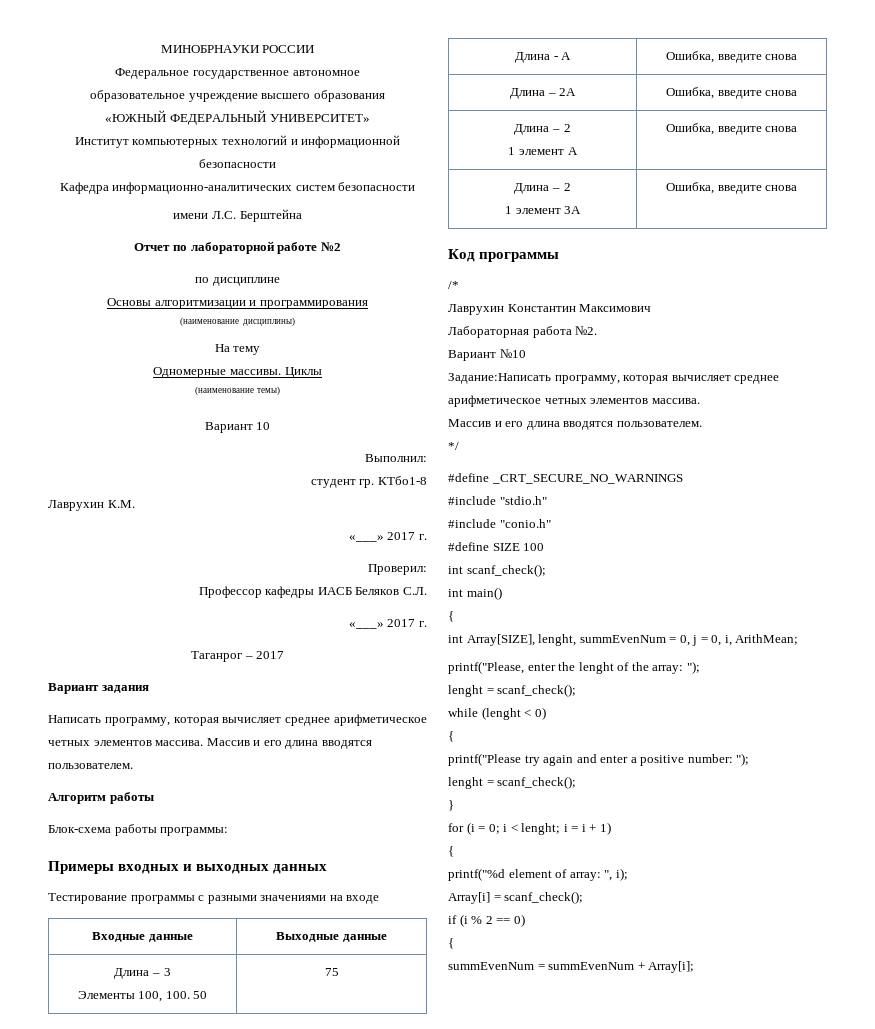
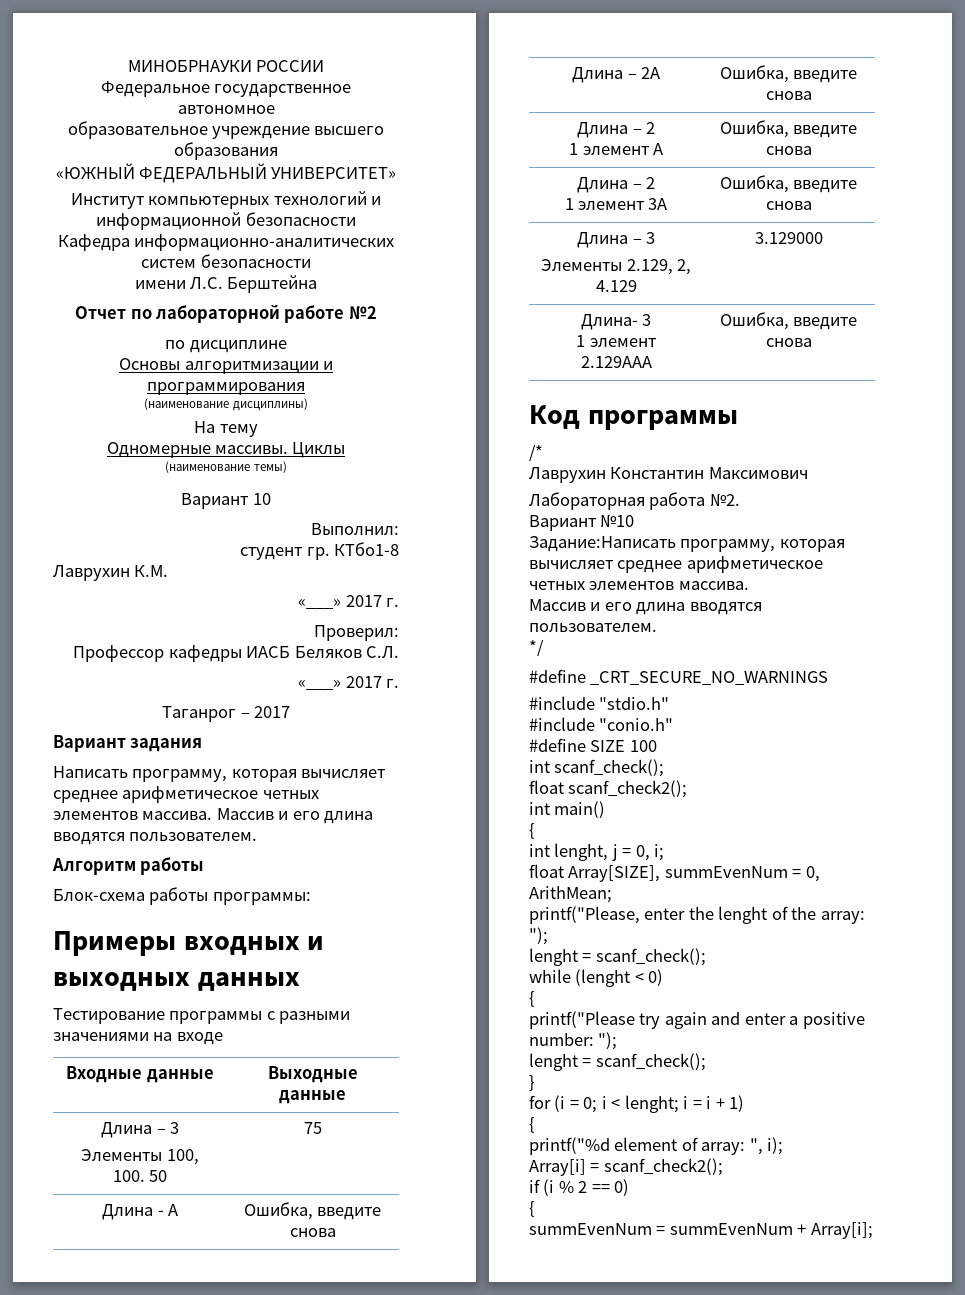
(798, 188) none -> [577,232,655,248] [541,259,691,275] [595,280,637,292] [754,232,823,244] [580,314,652,330] [576,335,656,347] [580,356,652,368] [719,312,858,330] [765,338,812,347] // Длина – 3 // Элементы 2.129, 2, 4.129 | 3.129000 // Длина- 3 // 1 элемент 2.129ААА | Ошибка, введите снова
(546, 570) none -> [529,780,688,798] // float scanf_check2();
[466,634,732,646] Array[SIZE], lenght, summEvenNum = 0, j = 0, i, -> [554,843,665,861] [529,864,820,882] lenght, j = 0, i; // float Array[SIZE], summEvenNum = 0,
[504,891,584,904] scanf_check(); -> [603,1158,723,1176] scanf_check2();

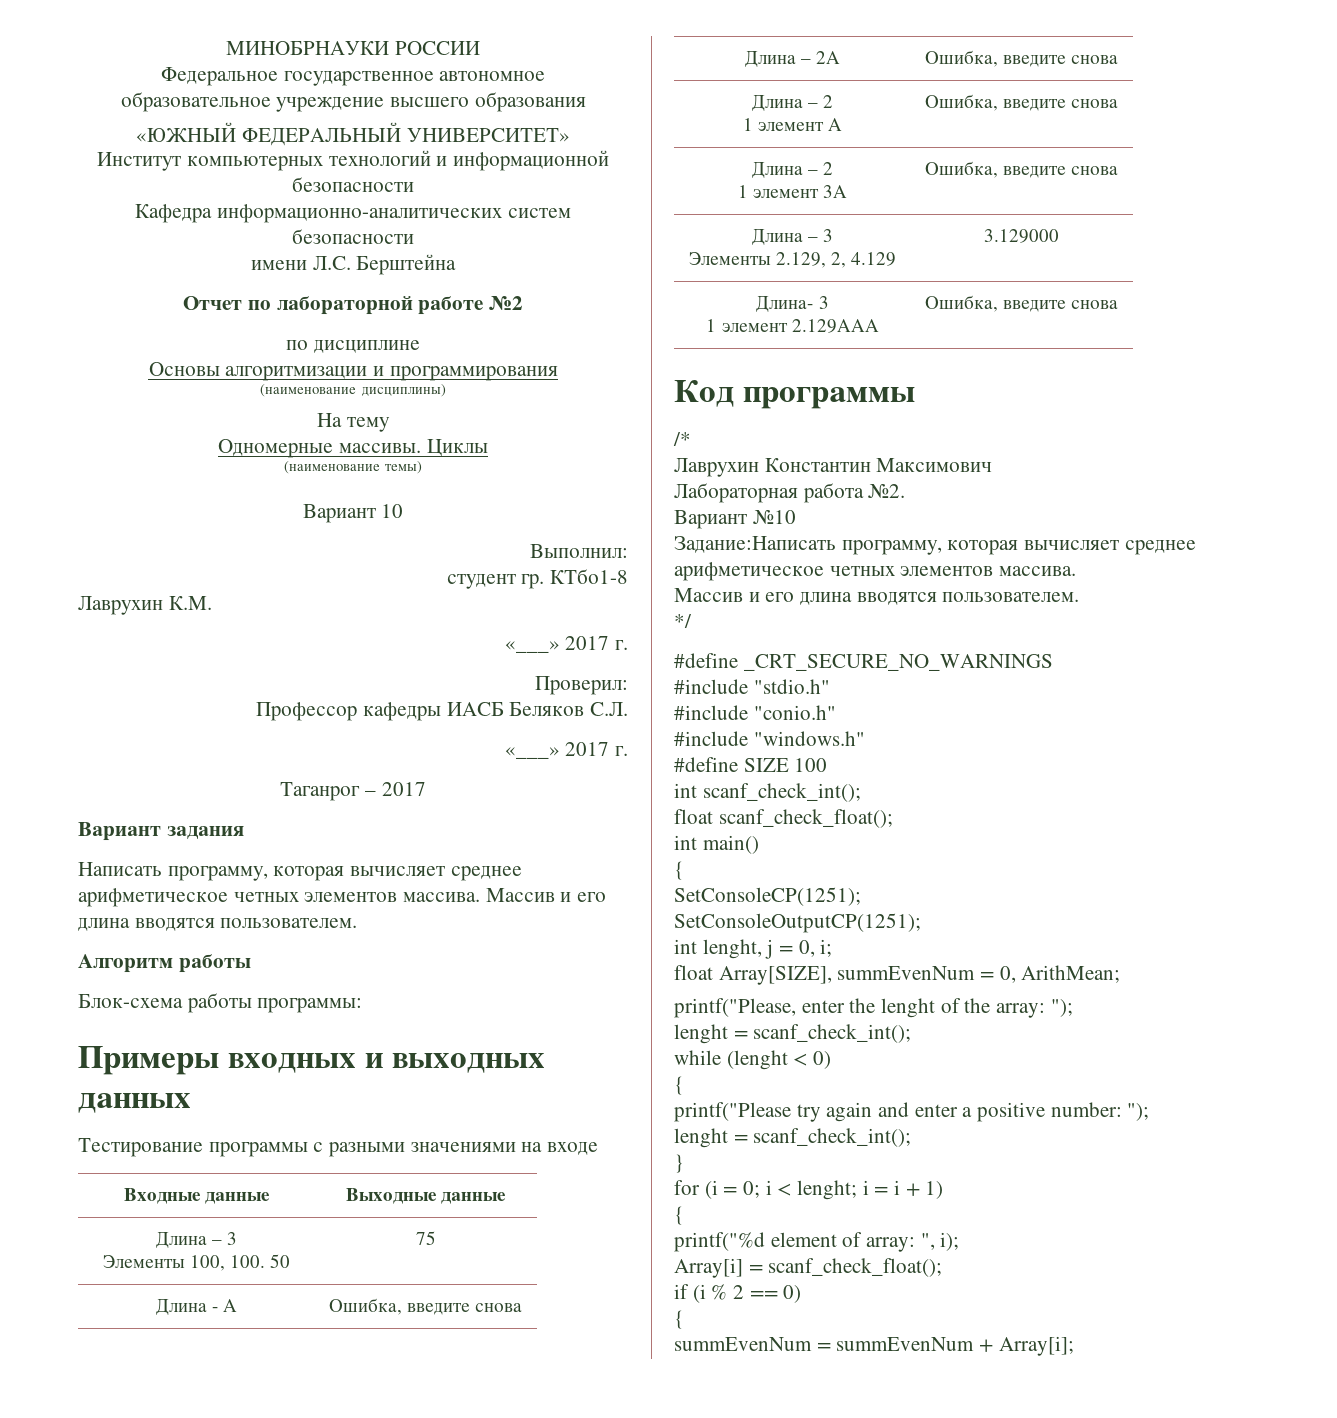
(674, 724) none -> [674,731,865,746] // #include "windows.h"
[554,759,665,777] [529,780,688,798] scanf_check(); // float scanf_check2(); -> [702,783,861,802] [674,809,893,828] scanf_check_int(); // float scanf_check_float();
(535, 831) none -> [674,887,861,906] [674,913,921,933] // SetConsoleCP(1251); // SetConsoleOutputCP(1251);
[595,948,706,966] scanf_check(); -> [753,1024,912,1043] scanf_check_int();
[595,1053,706,1071] scanf_check(); -> [753,1128,912,1147] scanf_check_int();
[603,1158,723,1176] scanf_check2(); -> [768,1258,943,1277] scanf_check_float();

